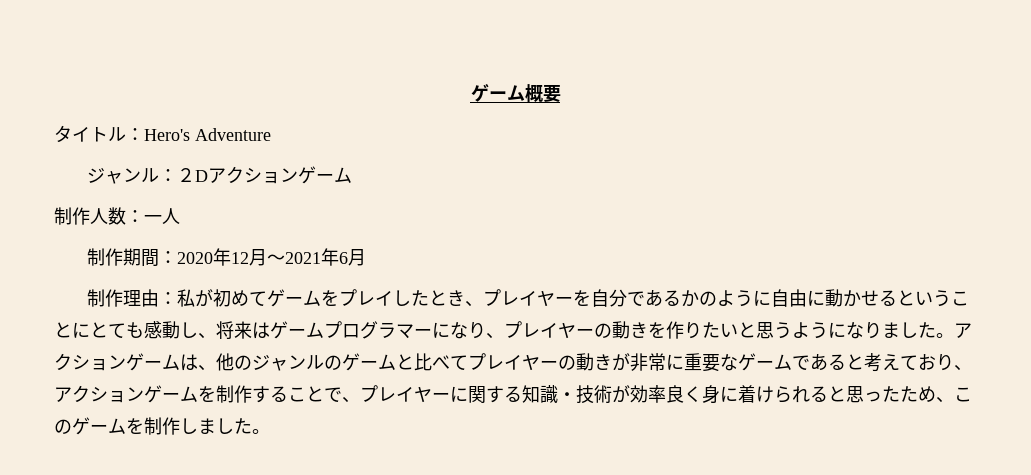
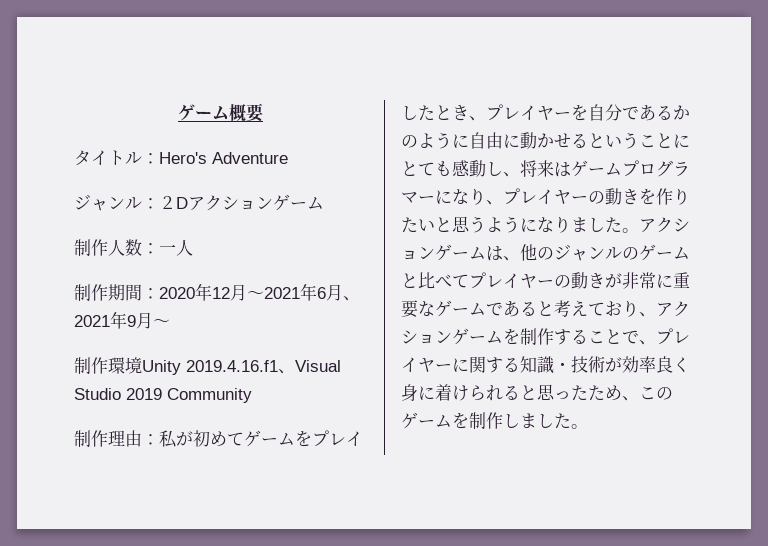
(366, 257) none -> [343,296,360,301] [74,311,170,329] [74,357,341,375] [74,388,252,403] 、2021年9月～ // 制作環境Unity 2019.4.16.f1、Visual Studio 2019 Community

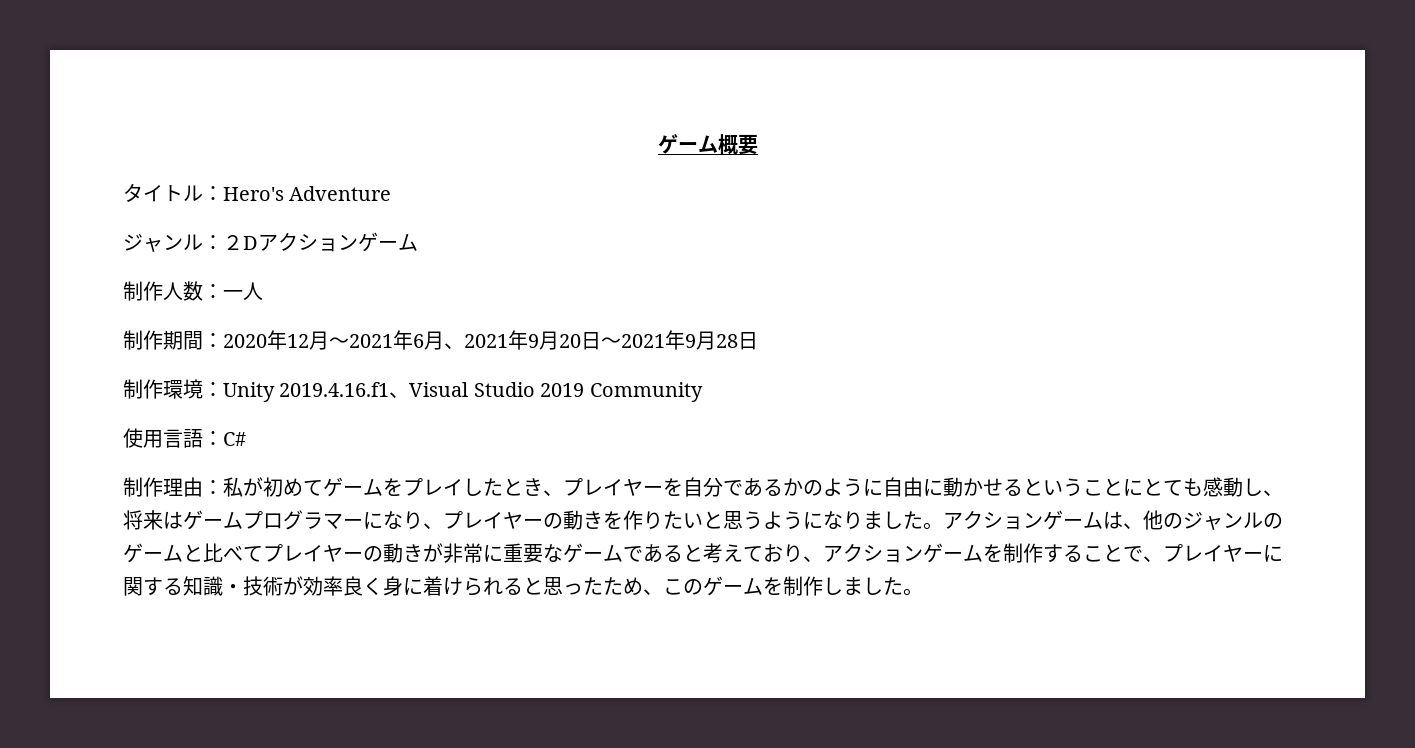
[153,319,170,327] ～ -> [559,330,758,350] 20日～2021年9月28日
(142, 365) none -> [203,382,223,397] ：
(252, 395) none -> [123,428,246,448] // 使用言語：C#

